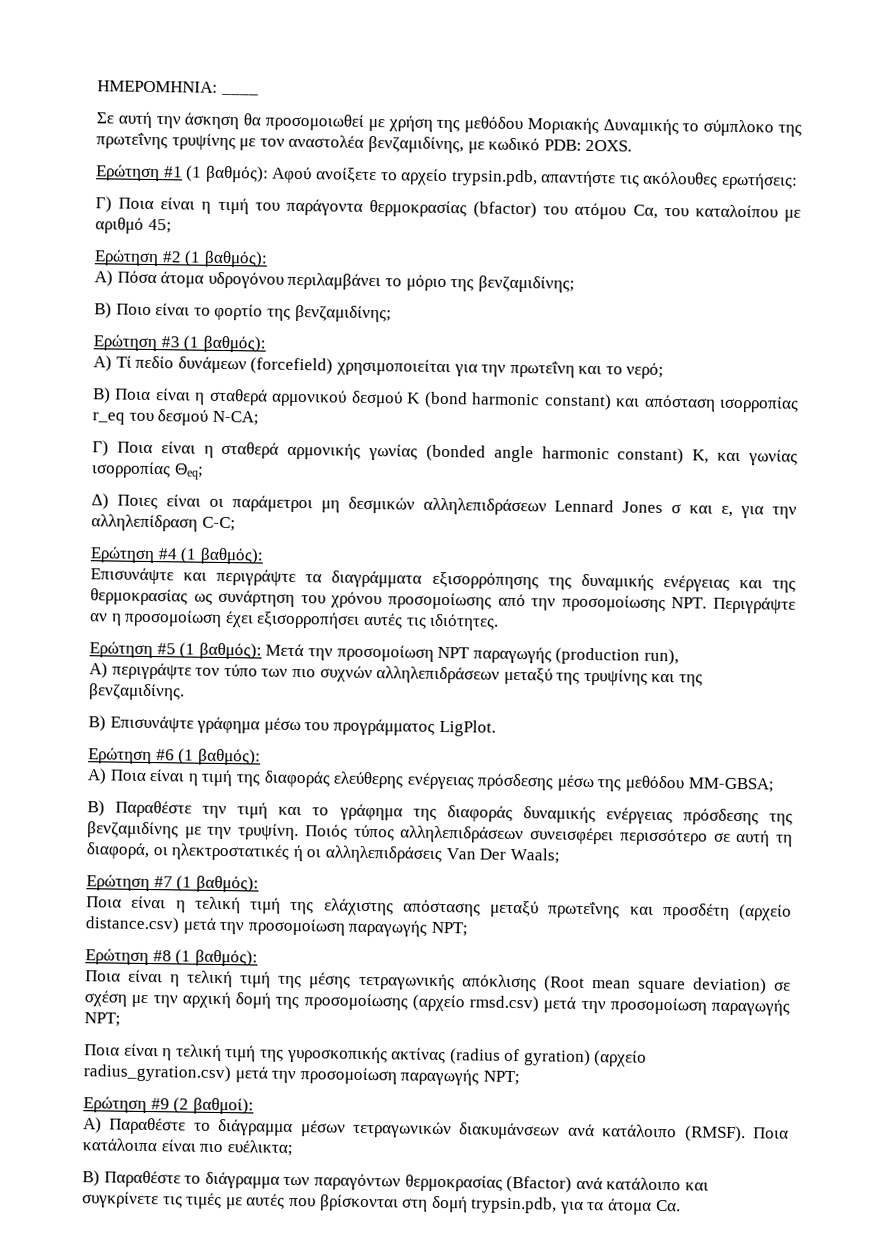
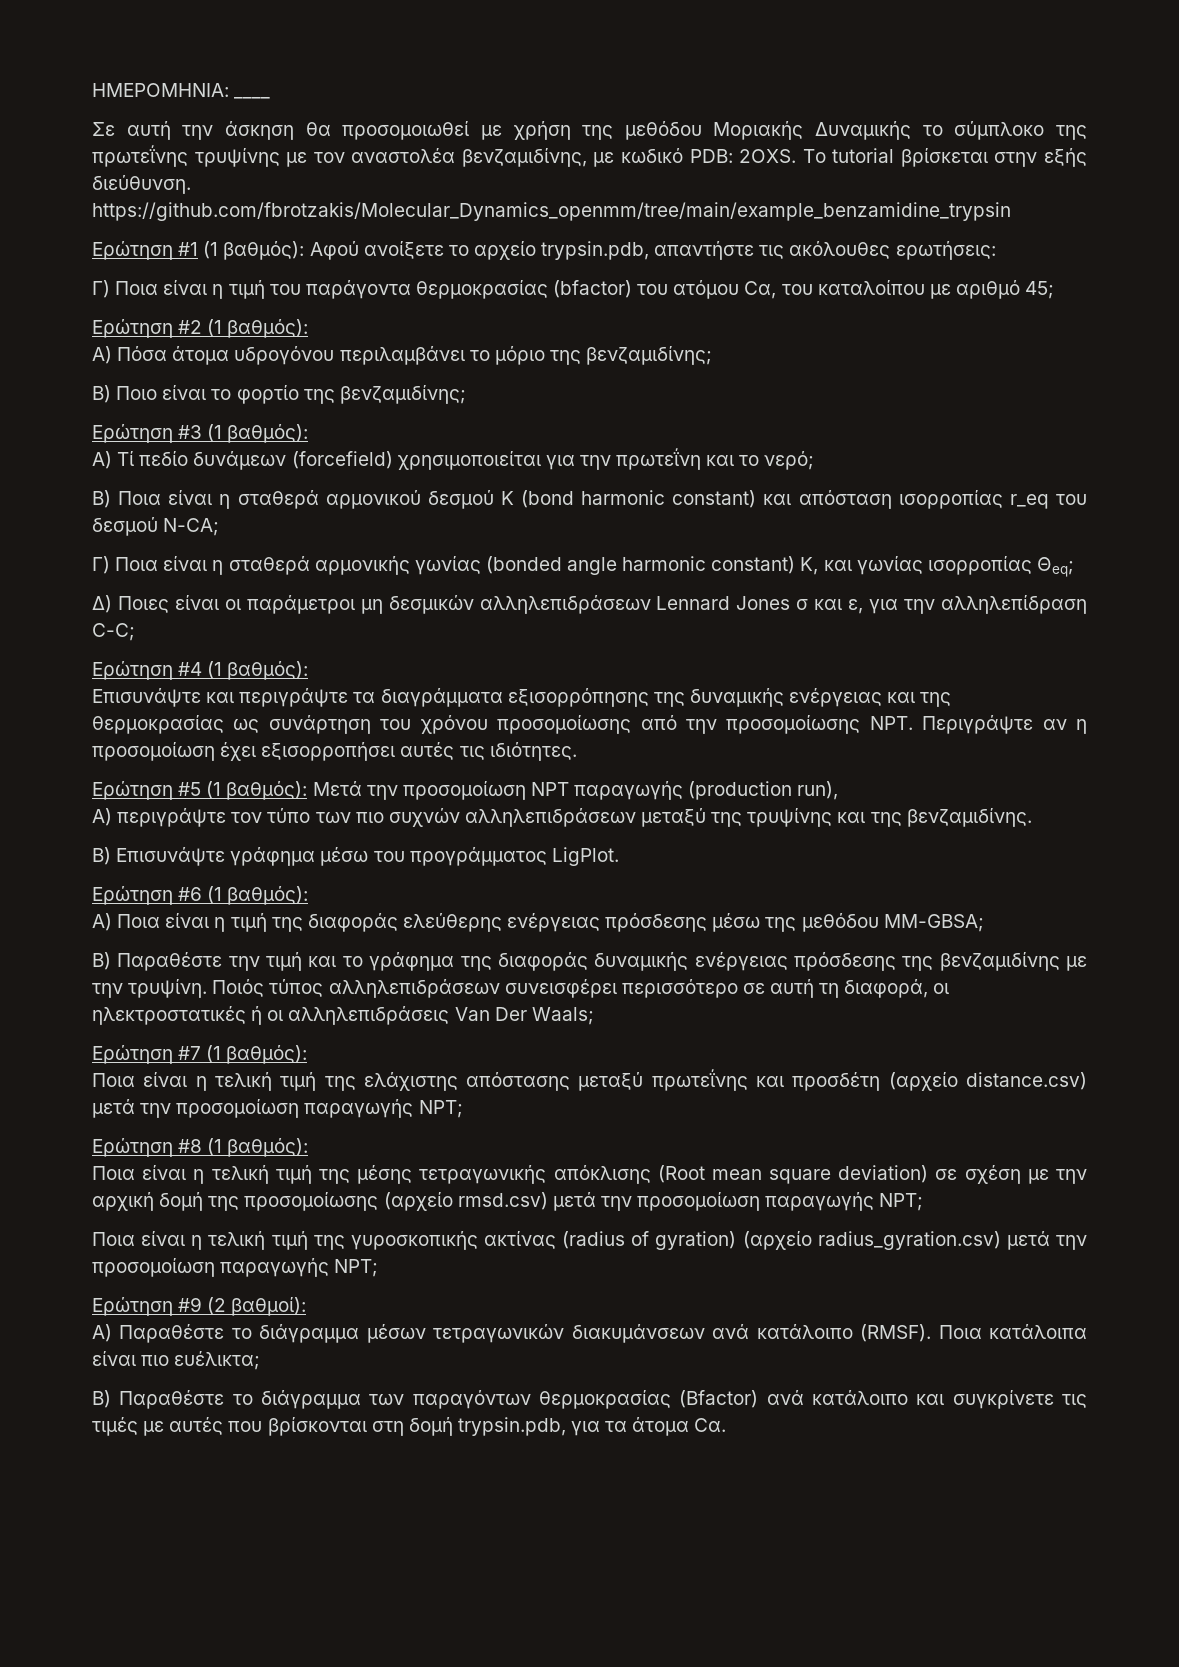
(633, 145) none -> [802,148,1087,167] [92,175,191,194] [92,202,1011,221] Το tutorial βρίσκεται στην εξής διεύθυνση. https://github.com/fbrotzakis/Molecular_Dynamics_openmm/tree/main/example_benzamidine_trypsin

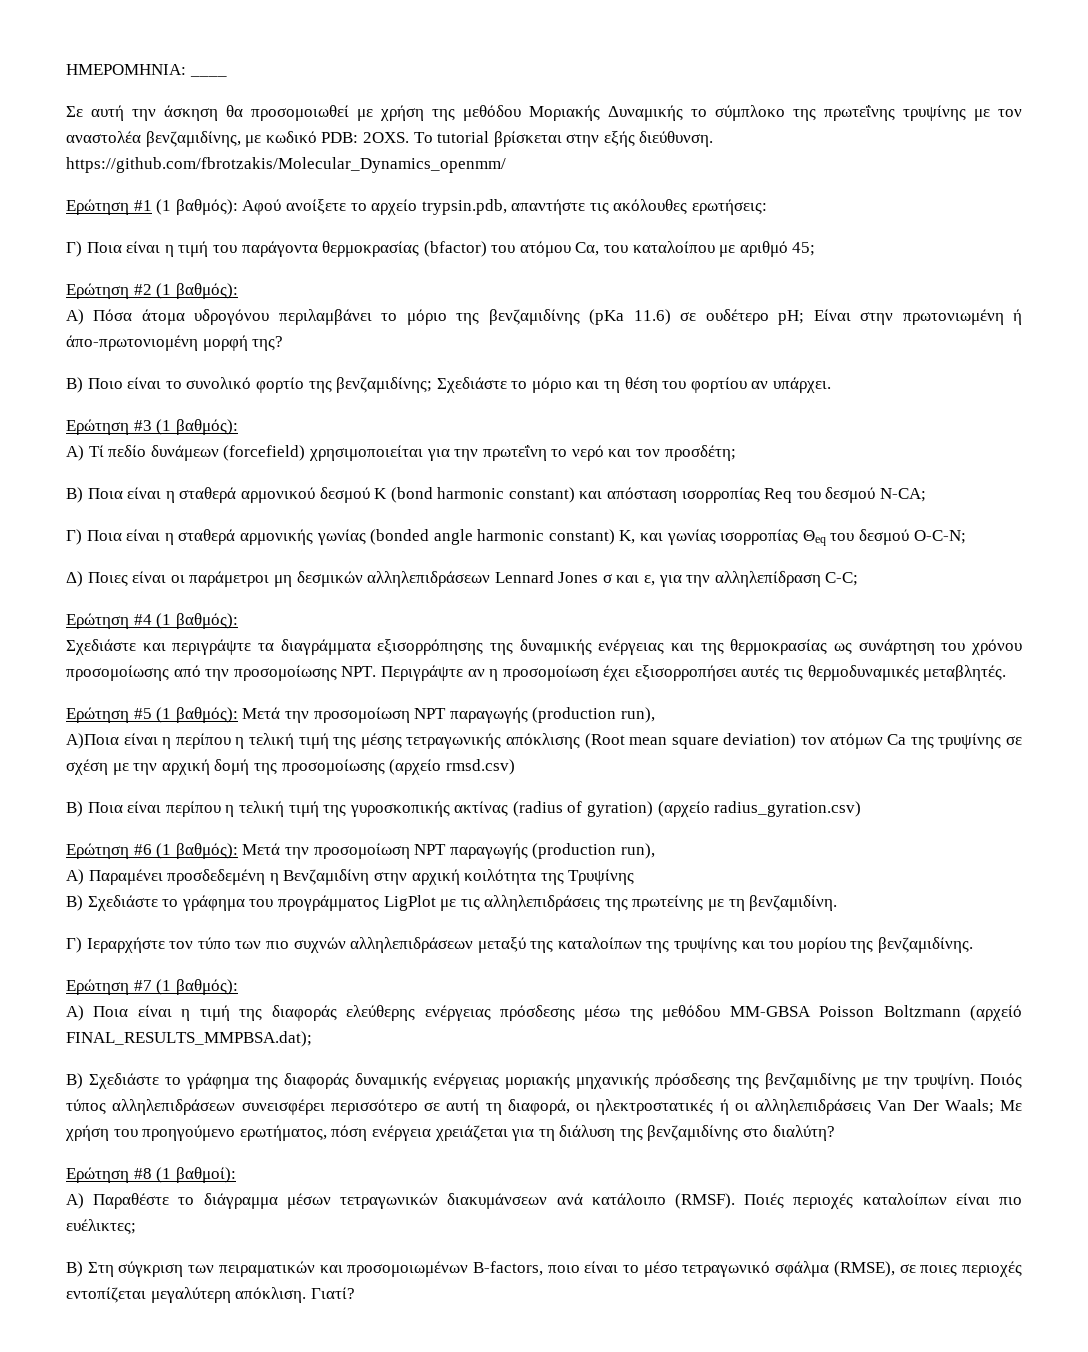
[92,202,1011,221] https://github.com/fbrotzakis/Molecular_Dynamics_openmm/tree/main/example_benzamidine_trypsin -> [66,157,506,173] https://github.com/fbrotzakis/Molecular_Dynamics_openmm/
[586,346,713,365] βενζαμιδίνης; -> [488,309,1023,325] [66,335,284,351] βενζαμιδίνης (pKa 11.6) σε ουδέτερο pH; Είναι στην πρωτονιωμένη ή άπο-πρωτονιομένη μορφή της?
(232, 394) none -> [186,377,252,389] συνολικό
(466, 394) none -> [436,377,832,393] Σχεδιάστε το μόριο και τη θέση του φορτίου αν υπάρχει.
[706,451,815,470] και το νερό; -> [551,445,736,461] το νερό και τον προσδέτη;
[1009,494,1049,509] r_eq -> [764,488,793,503] Req
[1036,557,1074,577] Θeq; -> [802,529,966,546] Θeq του δεσμού Ο-C-N;
[92,688,201,707] Επισυνάψτε -> [66,639,136,655] Σχεδιάστε
[489,742,577,761] ιδιότητες. -> [807,665,1007,681] θερμοδυναμικές μεταβλητές.
[92,808,227,827] Α) περιγράψτε -> [66,733,1023,749] [66,759,515,775] [66,801,862,817] [66,843,655,859] [66,869,635,885] [66,895,838,911] [66,937,165,953] Α)Ποια είναι η περίπου η τελική τιμή της μέσης τετραγωνικής απόκλισης (Root mean square deviation) τον ατόμων Ca της τρυψίνης σε σχέση με την αρχική δομή της προσομοίωσης (αρχείο rmsd.csv) // Β) Ποια είναι περίπου η τελική τιμή της γυροσκοπικής ακτίνας (radius of gyration) (αρχείο radius_gyration.csv) // Ερώτηση #6 (1 βαθμός): Μετά την προσομοίωση NPT παραγωγής (production run), // Α) Παραμένει προσδεδεμένη η Βενζαμιδίνη στην αρχική κοιλότητα της Τρυψίνης // Β) Σχεδιάστε το γράφημα του προγράμματος LigPlot με τις αλληλεπιδράσεις της πρωτείνης με τη βενζαμιδίνη. // Γ) Ιεραρχήστε
[747,808,1032,827] [92,847,619,866] [92,886,203,905] τρυψίνης και της βενζαμιδίνης. // Β) Επισυνάψτε γράφημα μέσω του προγράμματος LigPlot. // Eρώτηση #6 -> [557,937,974,953] [66,979,152,995] καταλοίπων της τρυψίνης και του μορίου της βενζαμιδίνης. // Eρώτηση #7
[883,914,984,932] [92,952,337,971] MM-GBSA; // B) Παραθέστε την τιμή και -> [729,1005,1022,1021] [66,1031,312,1047] [66,1073,159,1089] MM-GBSA Poisson Boltzmann (αρχείό FINAL_RESULTS_MMPBSA.dat); // B) Σχεδιάστε
(788, 961) none -> [505,1073,649,1089] μοριακής μηχανικής
[92,1045,308,1064] [92,1069,1087,1091] [92,1099,463,1118] [92,1138,309,1157] [92,1165,1087,1184] [92,1192,924,1211] [92,1231,1087,1250] [92,1258,379,1277] [92,1297,227,1316] // Ερώτηση #7 (1 βαθμός): // Ποια είναι η τελική τιμή της ελάχιστης απόστασης μεταξύ πρωτεΐνης και προσδέτη (αρχείο distance.csv) μετά την προσομοίωση παραγωγής NPT; // Eρώτηση #8 (1 βαθμός): // Ποια είναι η τελική τιμή της μέσης τετραγωνικής απόκλισης (Root mean square deviation) σε σχέση με την αρχική δομή της προσομοίωσης (αρχείο rmsd.csv) μετά την προσομοίωση παραγωγής NPT; // Ποια είναι η τελική τιμή της γυροσκοπικής ακτίνας (radius of gyration) (αρχείο radius_gyration.csv) μετά την προσομοίωση παραγωγής NPT; // Eρώτηση #9 (2 -> [1000,1100,1022,1111] [65,1125,835,1141] [66,1167,172,1183] Με χρήση του προηγούμενο ερωτήματος, πόση ενέργεια χρειάζεται για τη διάλυση της βενζαμιδίνης στο διαλύτη? // Eρώτηση #8 (1
[938,1324,1088,1339] Ποια κατάλοιπα -> [744,1193,947,1209] Ποιές περιοχές καταλοίπων
[174,1351,261,1370] [92,1390,1088,1409] [92,1417,727,1436] ευέλικτα; // B) Παραθέστε το διάγραμμα των παραγόντων θερμοκρασίας (Βfactor) ανά κατάλοιπο και συγκρίνετε τις τιμές με αυτές που βρίσκονται στη δομή trypsin.pdb, για τα άτομα Cα. -> [66,1219,136,1235] [66,1261,1023,1277] [66,1287,355,1303] ευέλικτες; // B) Στη σύγκριση των πειραματικών και προσομοιωμένων B-factors, ποιο είναι το μέσο τετραγωνικό σφάλμα (RMSE), σε ποιες περιοχές εντοπίζεται μεγαλύτερη απόκλιση. Γιατί?

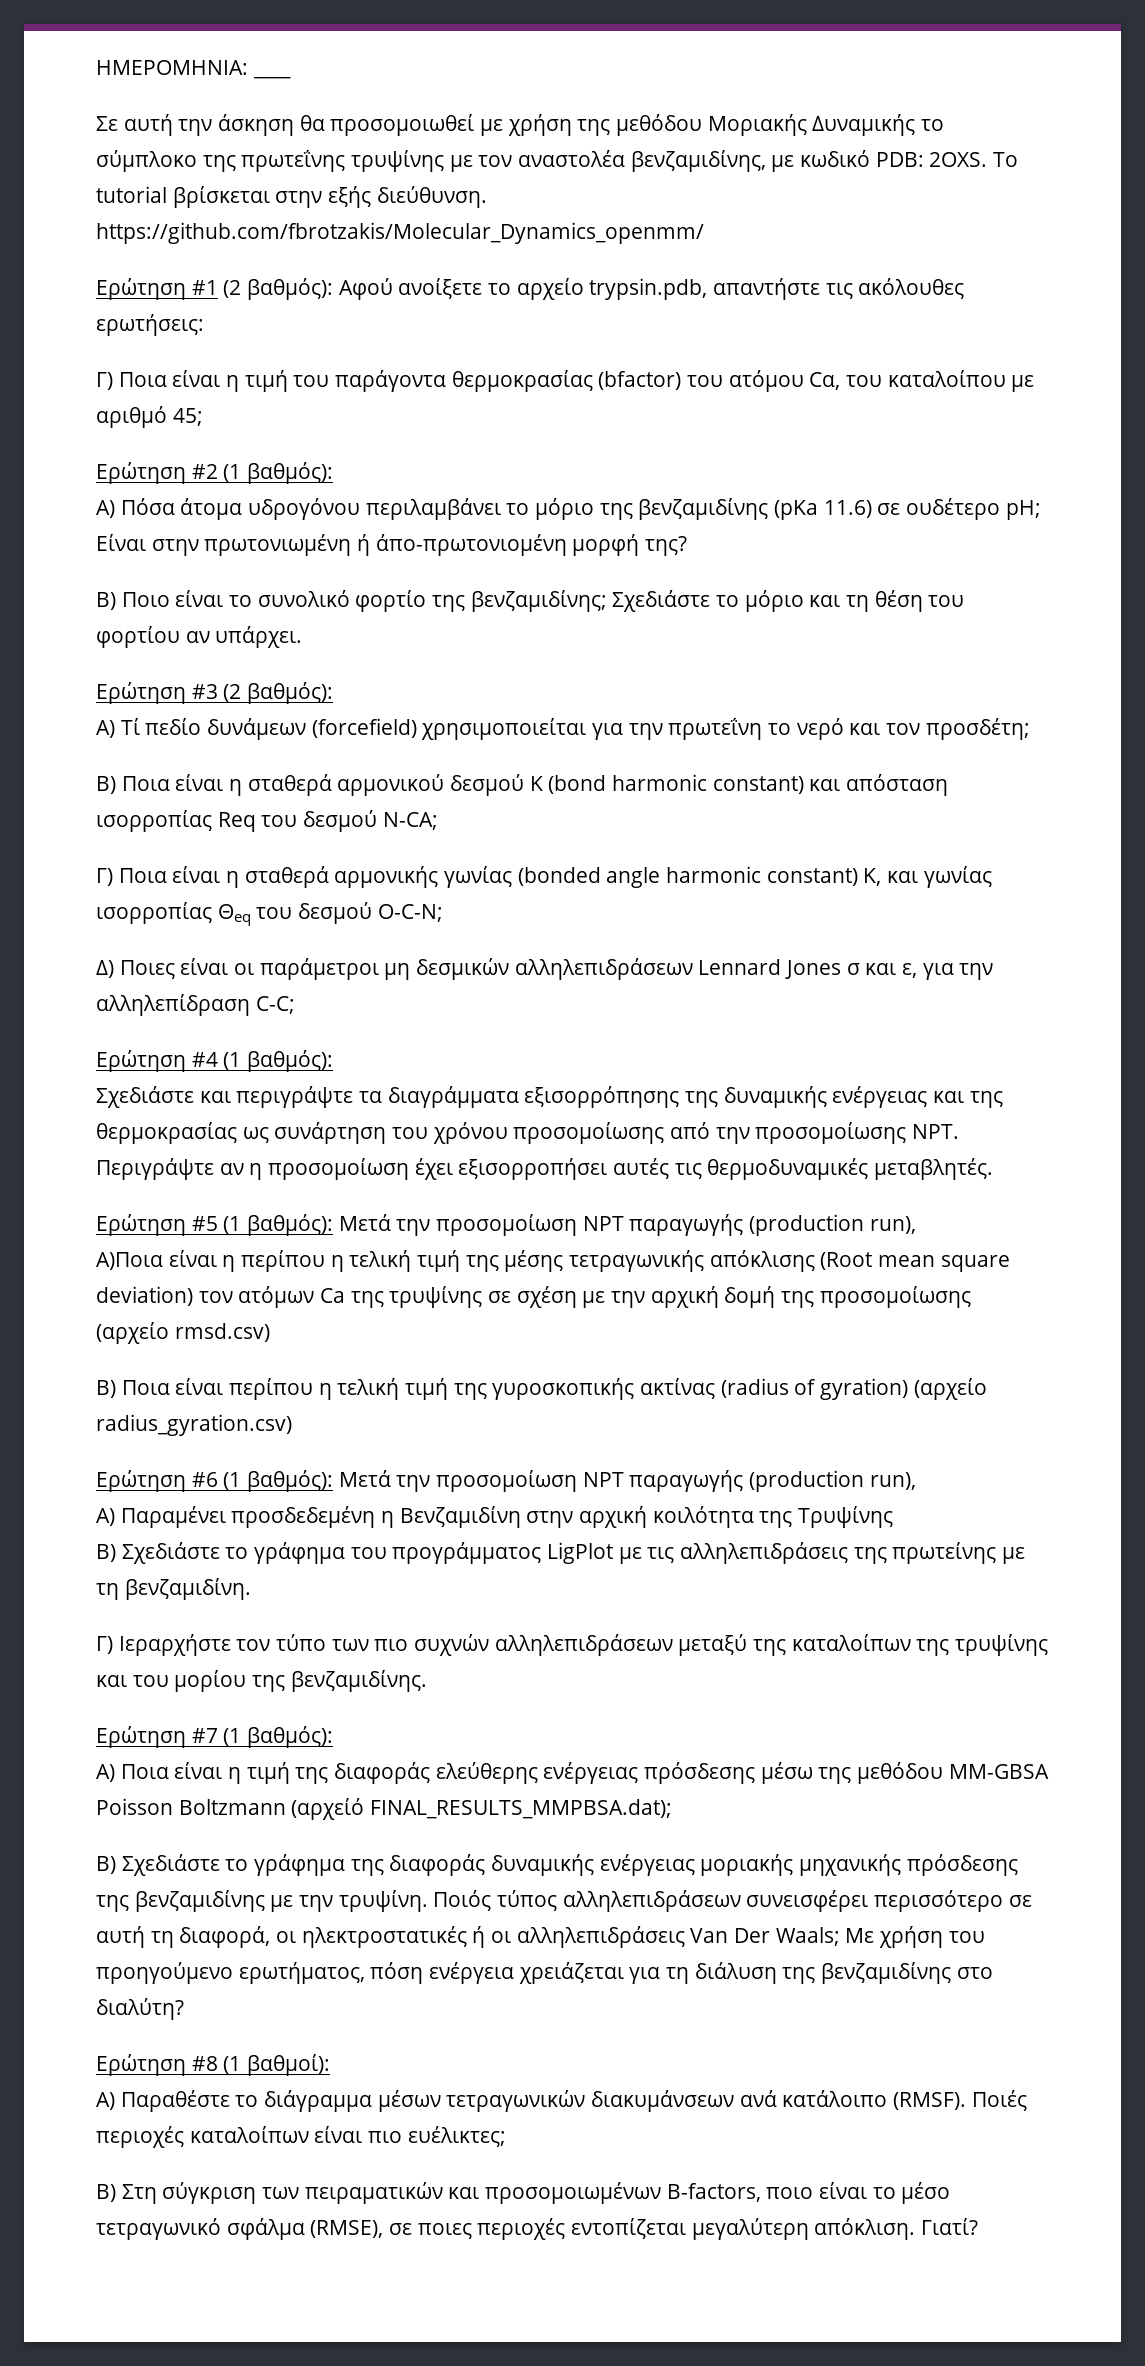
[156,199,172,215] (1 -> [223,280,242,298] (2
[156,419,172,435] (1 -> [223,684,242,702] (2

